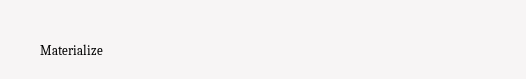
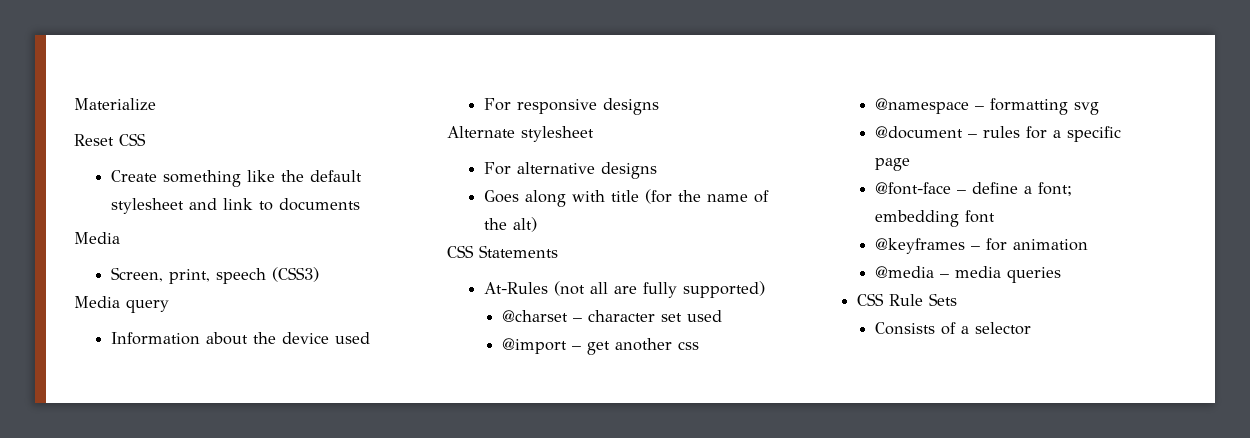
(103, 50) none -> [74,133,146,146] [110,170,362,187] [110,198,360,214] [74,232,120,244] [110,267,319,284] [74,296,169,313] [110,332,370,345] [483,98,659,115] [447,126,594,142] [483,162,657,179] [483,189,769,207] [483,217,537,232] [447,245,558,258] [483,281,765,298] [501,310,722,322] [501,338,699,355] [874,98,1099,115] [874,126,1121,142] [874,158,910,171] [874,182,1072,196] [874,210,995,227] [874,238,1088,254] [874,266,1061,283] [856,293,957,306] [874,322,1031,335] // Reset CSS // Create something like the default stylesheet and link to documents // Media // Screen, print, speech (CSS3) // Media query // Information about the device used // For responsive designs // Alternate stylesheet // For alternative designs // Goes along with title (for the name of the alt) // CSS Statements // At-Rules (not all are fully supported) // @charset – character set used // @import – get another css // @namespace – formatting svg // @document – rules for a specific page // @font-face – define a font; embedding font // @keyframes – for animation // @media – media queries // CSS Rule Sets // Consists of a selector

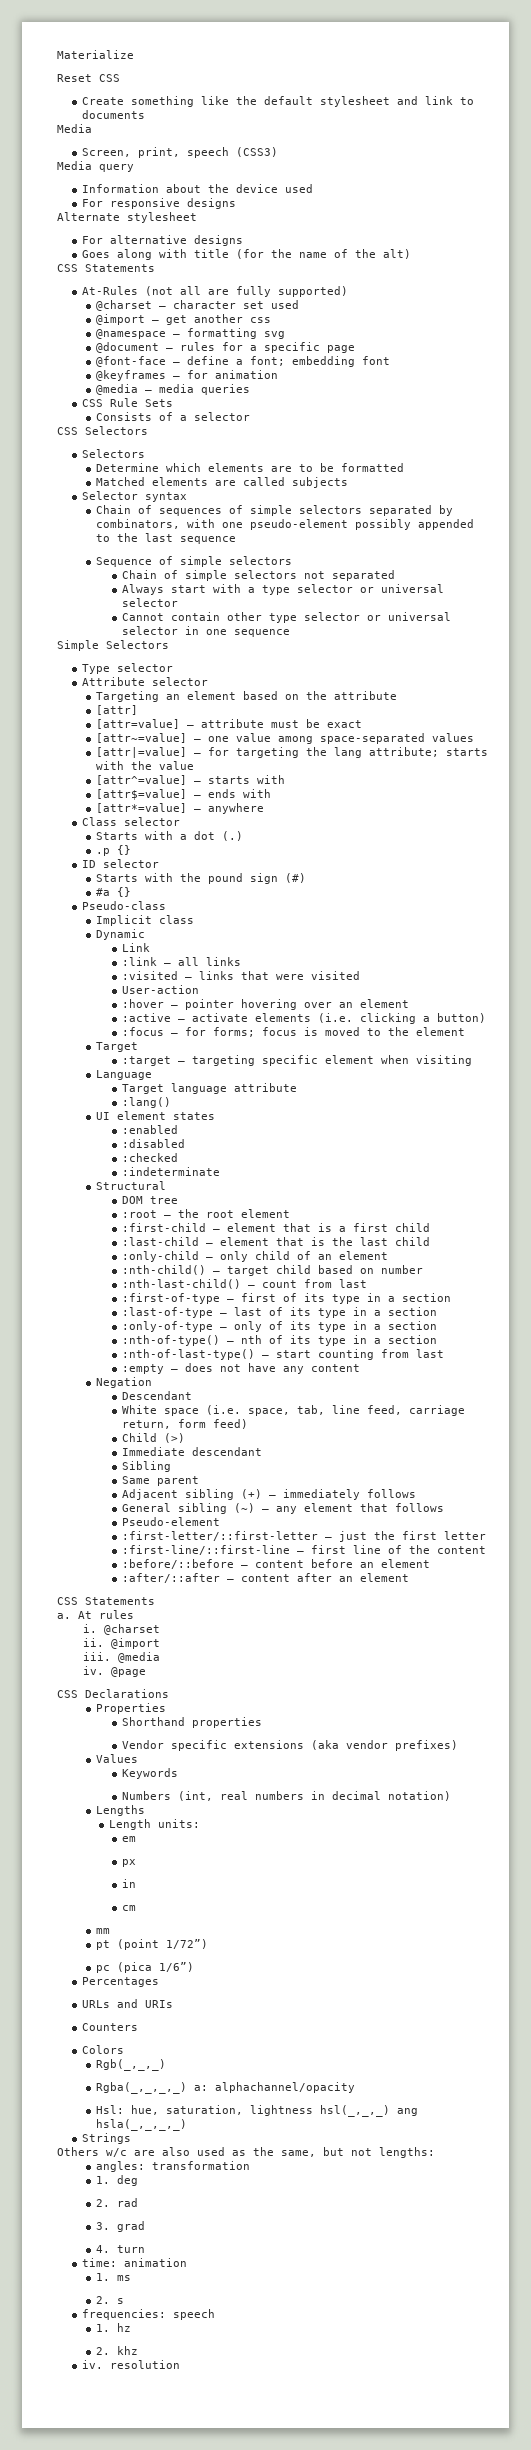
(1031, 328) none -> [57,426,148,435] [82,449,146,458] [95,463,404,472] [95,477,348,488] [82,491,188,502] [95,505,453,516] [95,519,474,530] [95,533,236,544] [95,556,292,567] [121,570,395,581] [121,584,444,595] [121,598,178,607] [121,612,451,623] [121,626,290,637] [57,640,169,651] [82,663,174,674] [82,677,209,686] [95,691,397,702] [95,705,138,715] [95,719,362,729] [95,733,474,744] [95,747,488,758] [95,761,194,770] [95,775,285,785] [95,789,271,800] [95,803,264,814] [82,817,181,826] [95,831,243,841] [95,845,131,856] [82,859,160,868] [95,873,306,884] [95,887,131,897] [82,901,167,910] [95,915,194,926] [95,929,145,940] [121,943,150,952] [121,957,241,966] [121,971,360,980] [121,985,199,994] [121,999,409,1010] [121,1013,486,1024] [121,1027,465,1037] [95,1042,138,1052] [121,1055,472,1066] [95,1070,152,1080] [121,1083,297,1094] [121,1097,171,1108] [95,1111,215,1120] [121,1125,178,1134] [121,1139,185,1148] [121,1153,178,1162] [121,1167,220,1176] [95,1181,166,1190] [121,1196,178,1204] [121,1209,290,1218] [121,1223,430,1232] [121,1237,430,1246] [121,1251,388,1262] [121,1265,423,1276] [121,1279,367,1289] [121,1293,451,1304] [121,1307,437,1318] [121,1321,437,1332] [121,1335,437,1346] [121,1349,444,1360] [121,1363,360,1374] [95,1377,152,1388] [121,1391,192,1400] [121,1405,465,1416] [121,1419,248,1429] [121,1433,185,1443] [121,1447,262,1456] [121,1461,171,1472] [121,1476,199,1486] [121,1489,416,1500] [121,1503,444,1514] [121,1517,220,1526] [121,1531,486,1542] [121,1545,486,1555] [121,1559,430,1569] [121,1573,409,1583] [57,1597,155,1605] [57,1610,134,1619] [83,1624,161,1635] [83,1638,161,1649] [83,1652,161,1663] [83,1666,147,1677] [57,1689,169,1698] [95,1703,166,1714] [121,1717,262,1728] [121,1740,458,1751] [95,1754,138,1763] [121,1768,178,1779] [121,1791,451,1801] [95,1805,145,1816] [108,1819,200,1830] [121,1836,136,1842] [121,1859,136,1867] [121,1879,136,1888] [121,1905,136,1911] [95,1928,110,1934] [95,1939,208,1950] [95,1962,194,1973] [82,1977,160,1987] [82,1999,174,2008] [82,2023,139,2031] [82,2045,125,2054] [95,2059,166,2071] [95,2082,355,2094] [95,2105,418,2117] [95,2119,187,2131] [82,2133,132,2144] [57,2147,435,2158] [95,2161,250,2172] [95,2175,138,2186] [95,2198,138,2207] [95,2221,145,2232] [95,2245,145,2253] [82,2258,188,2267] [95,2273,131,2281] [95,2296,124,2304] [82,2309,216,2320] [95,2323,131,2332] [95,2346,138,2355] [82,2360,181,2369] // CSS Selectors // Selectors // Determine which elements are to be formatted // Matched elements are called subjects // Selector syntax // Chain of sequences of simple selectors separated by combinators, with one pseudo-element possibly appended to the last sequence // Sequence of simple selectors // Chain of simple selectors not separated // Always start with a type selector or universal selector // Cannot contain other type selector or universal selector in one sequence // Simple Selectors // Type selector // Attribute selector // Targeting an element based on the attribute // [attr] // [attr=value] – attribute must be exact // [attr~=value] – one value among space-separated values // [attr|=value] – for targeting the lang attribute; starts with the value // [attr^=value] – starts with // [attr$=value] – ends with // [attr*=value] – anywhere // Class selector // Starts with a dot (.) // .p {} // ID selector // Starts with the pound sign (#) // #a {} // Pseudo-class // Implicit class // Dynamic // Link // :link – all links // :visited – links that were visited // User-action // :hover – pointer hovering over an element // :active – activate elements (i.e. clicking a button) // :focus – for forms; focus is moved to the element // Target // :target – targeting specific element when visiting // Language // Target language attribute // :lang() // UI element states // :enabled // :disabled // :checked // :indeterminate // Structural // DOM tree // :root – the root element // :first-child – element that is a first child // :last-child – element that is the last child // :only-child – only child of an element // :nth-child() – target child based on number // :nth-last-child() – count from last // :first-of-type – first of its type in a section // :last-of-type – last of its type in a section // :only-of-type – only of its type in a section // :nth-of-type() – nth of its type in a section // :nth-of-last-type() – start counting from last // :empty – does not have any content // Negation // Descendant // White space (i.e. space, tab, line feed, carriage return, form feed) // Child (>) // Immediate descendant // Sibling // Same parent // Adjacent sibling (+) – immediately follows // General sibling (~) – any element that follows // Pseudo-element // :first-letter/::first-letter – just the first letter // :first-line/::first-line – first line of the content // :before/::before – content before an element // :after/::after – content after an element // CSS Statements // a. At rules // i. @charset // ii. @import // iii. @media // iv. @page // CSS Declarations // Properties // Shorthand properties // Vendor specific extensions (aka vendor prefixes) // Values // Keywords // Numbers (int, real numbers in decimal notation) // Lengths // Length units: // em // px // in // cm // mm // pt (point 1/72”) // pc (pica 1/6”) // Percentages // URLs and URIs // Counters // Colors // Rgb(_,_,_) // Rgba(_,_,_,_) a: alphachannel/opacity // Hsl: hue, saturation, lightness hsl(_,_,_) ang hsla(_,_,_,_) // Strings // Others w/c are also used as the same, but not lengths: // angles: transformation // 1. deg // 2. rad // 3. grad // 4. turn // time: animation // 1. ms // 2. s // frequencies: speech // 1. hz // 2. khz // iv. resolution

